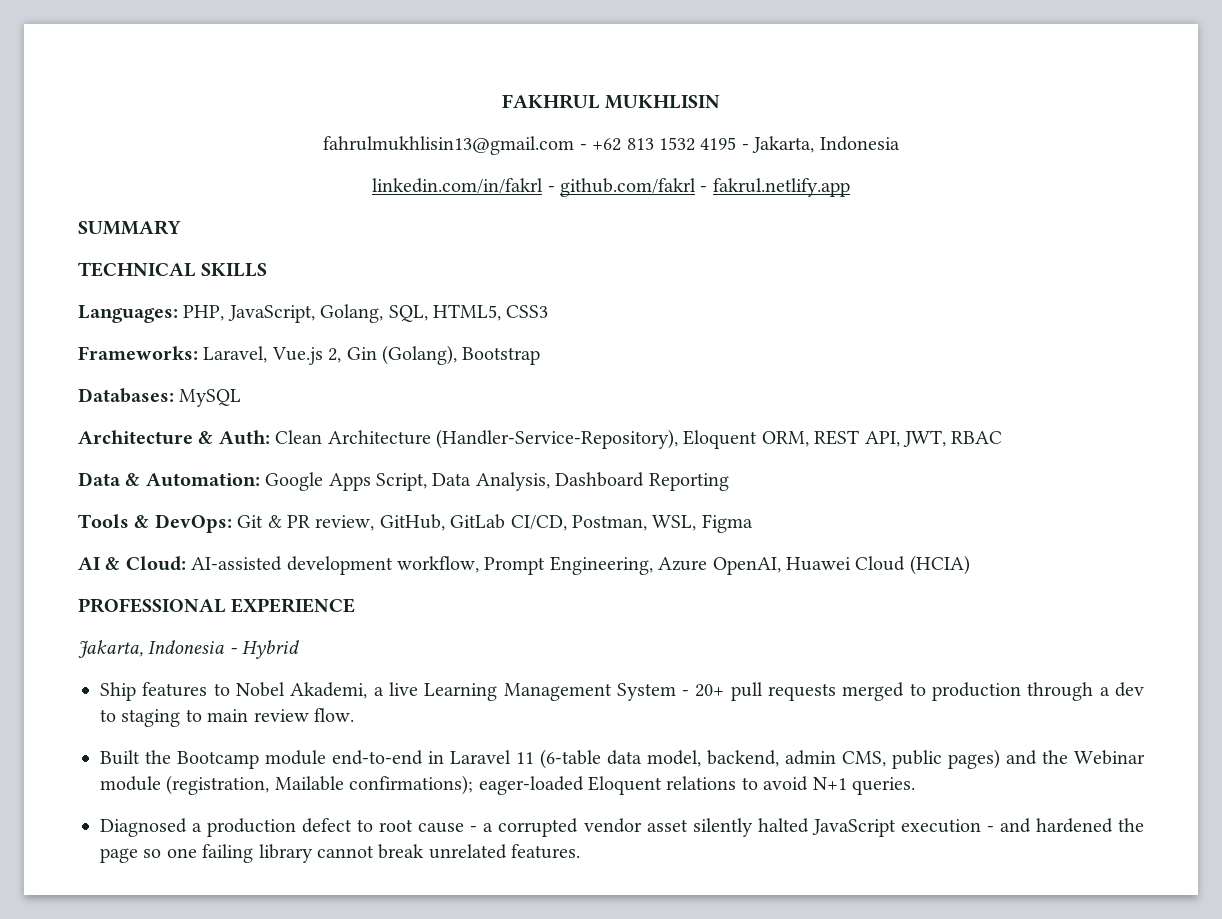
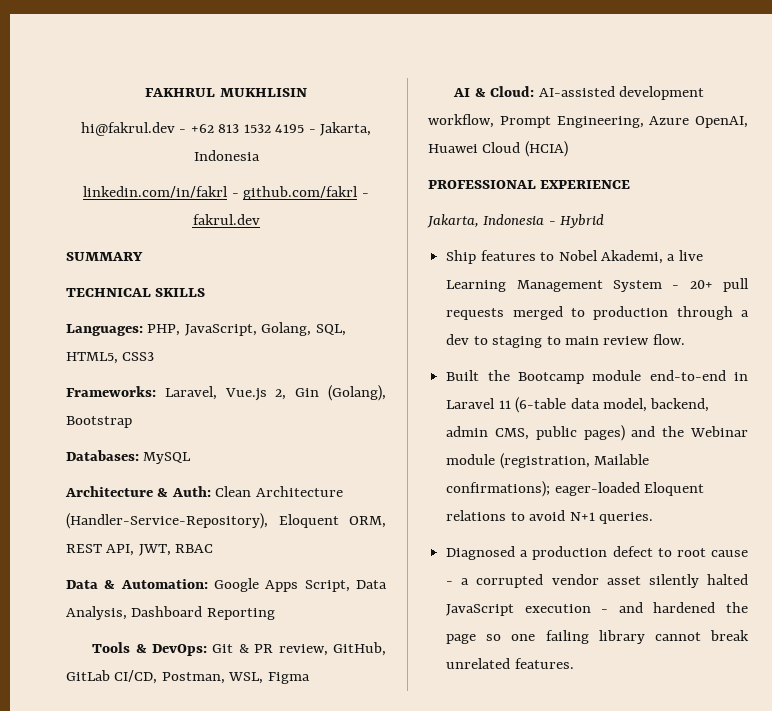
[323,136,575,155] fahrulmukhlisin13@gmail.com -> [80,122,175,136] hi@fakrul.dev
[712,178,850,197] fakrul.netlify.app -> [192,214,260,225] fakrul.dev

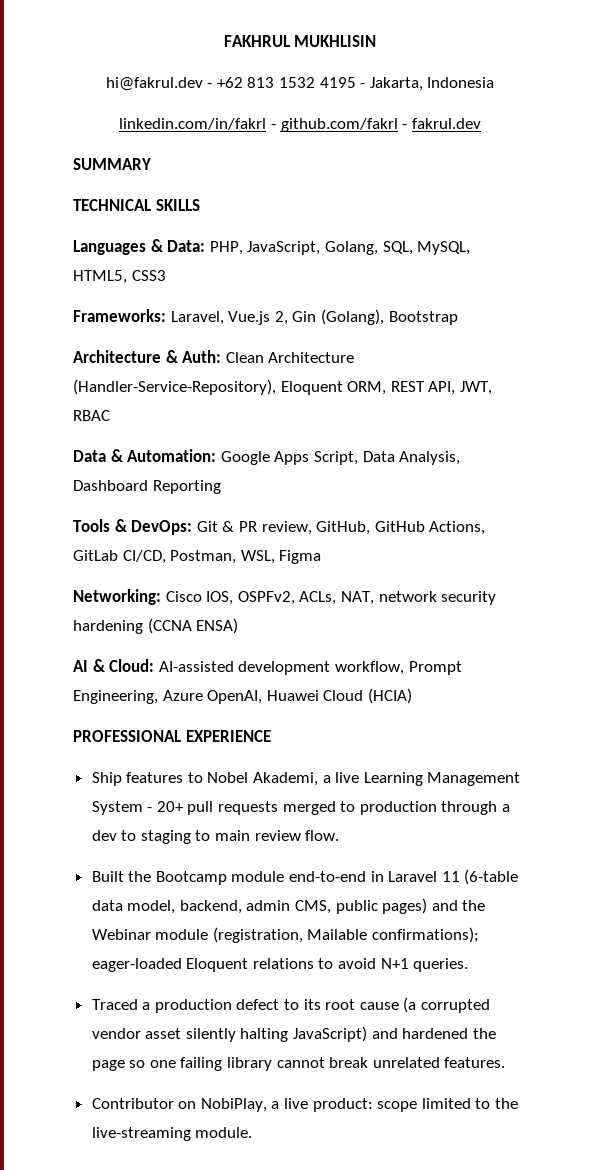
[66,324,143,336] Languages: -> [73,239,206,255] Languages & Data:
(346, 330) none -> [417,241,471,255] MySQL,
[66,450,192,464] // Databases: MySQL -> (458, 318) none
(386, 649) none -> [374,521,486,535] GitHub Actions,
(310, 678) none -> [73,589,497,605] [73,618,239,634] // Networking: Cisco IOS, OSPFv2, ACLs, NAT, network security hardening (CCNA ENSA)
[427,214,605,228] // Jakarta, Indonesia - Hybrid -> (271, 736) none
[446,546,516,560] Diagnosed -> [91,999,138,1010] Traced
(672, 552) none -> [303,999,321,1010] its
[446,578,470,585] - a -> [403,997,417,1013] (a
[707,574,748,585] [446,604,609,616] halted JavaScript execution - -> [240,1026,368,1042] halting JavaScript)
(574, 663) none -> [91,1098,519,1112] [91,1127,253,1141] // Contributor on NobiPlay, a live product: scope limited to the live-streaming module.

